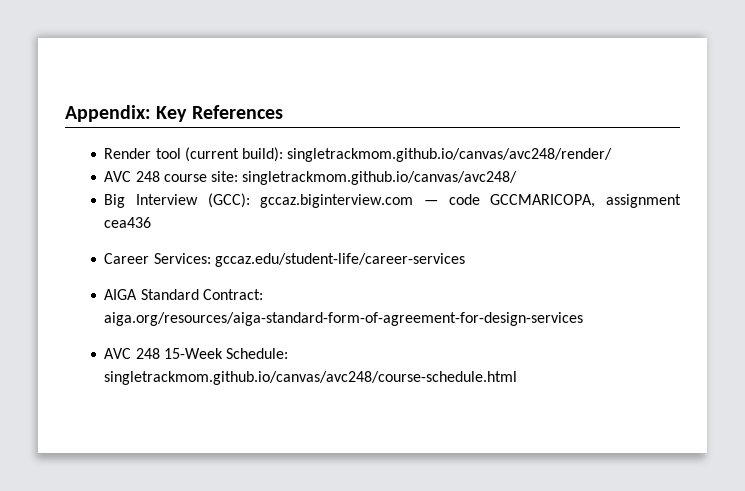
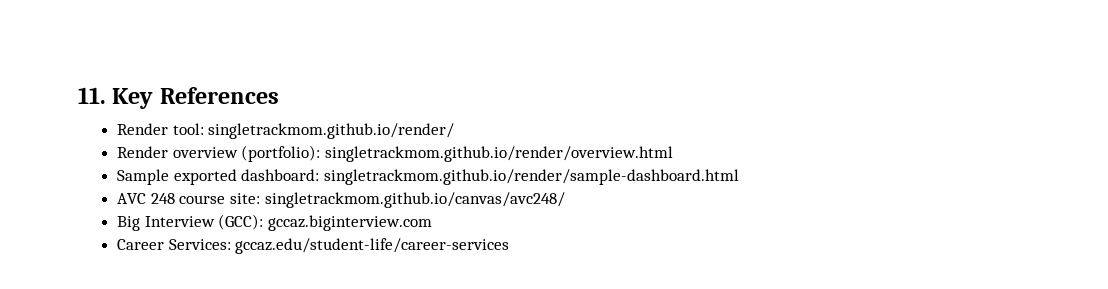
[65,105,151,122] Appendix: -> [78,87,106,104] 11.
[155,147,613,162] tool (current build): singletrackmom.github.io/canvas/avc248/render/ -> [172,123,455,139] [117,145,673,162] [117,169,739,185] tool: singletrackmom.github.io/render/ // Render overview (portfolio): singletrackmom.github.io/render/overview.html // Sample exported dashboard: singletrackmom.github.io/render/sample-dashboard.html
[424,194,681,208] [104,217,152,228] [104,253,465,267] [104,289,263,300] [104,312,584,326] [104,348,289,359] [104,371,518,385] — code GCCMARICOPA, assignment cea436 // Career Services: gccaz.edu/student-life/career-services // AIGA Standard Contract: aiga.org/resources/aiga-standard-form-of-agreement-for-design-services // AVC 248 15-Week Schedule: singletrackmom.github.io/canvas/avc248/course-schedule.html -> [117,238,510,254] // Career Services: gccaz.edu/student-life/career-services

